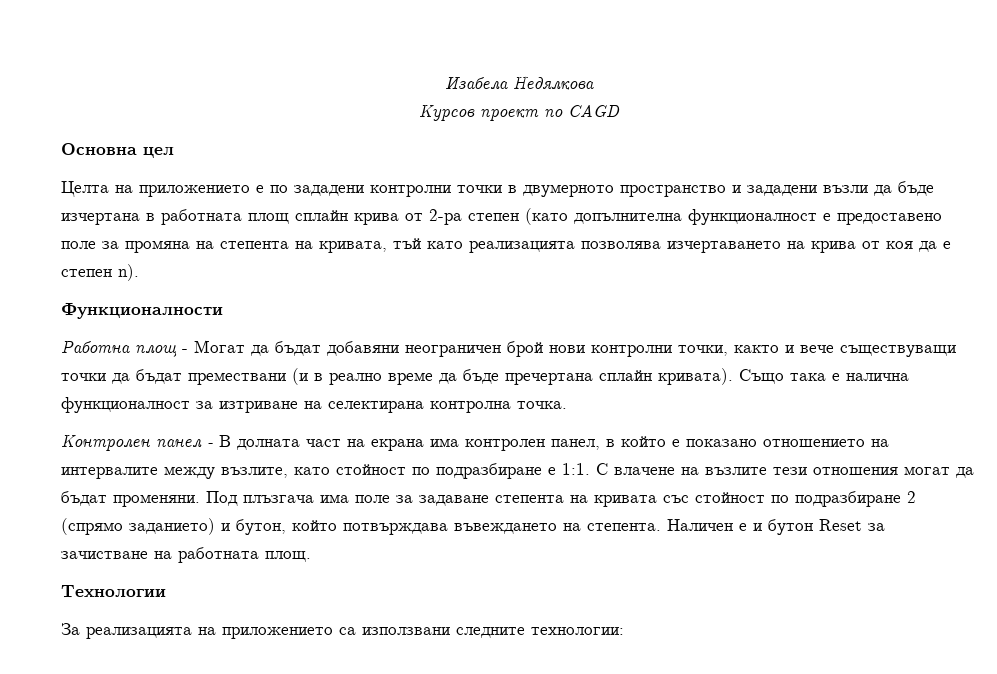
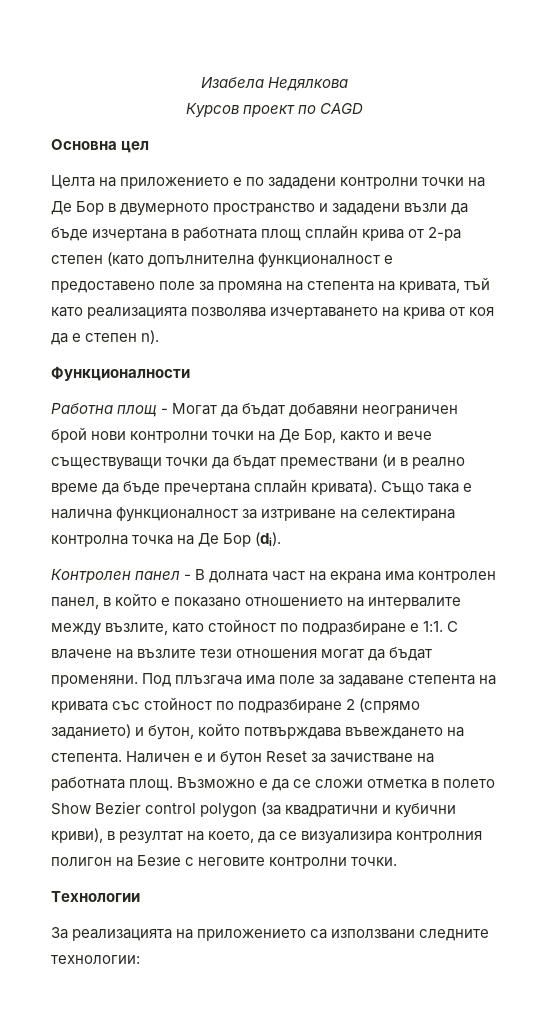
(502, 189) none -> [468,177,486,187] [51,201,105,215] на Де Бор
[678,345,728,356] точки, -> [212,429,337,443] точки на Де Бор,
[517,401,567,409] точка. -> [132,532,282,547] точка на Де Бор (di).
(311, 556) none -> [177,777,496,791] [51,801,457,818] [51,828,483,844] [51,855,398,869] Възможно е да се сложи отметка в полето Show Bezier control polygon (за квадратични и кубични криви), в резултат на което, да се визуализира контролния полигон на Безие с неговите контролни точки.

